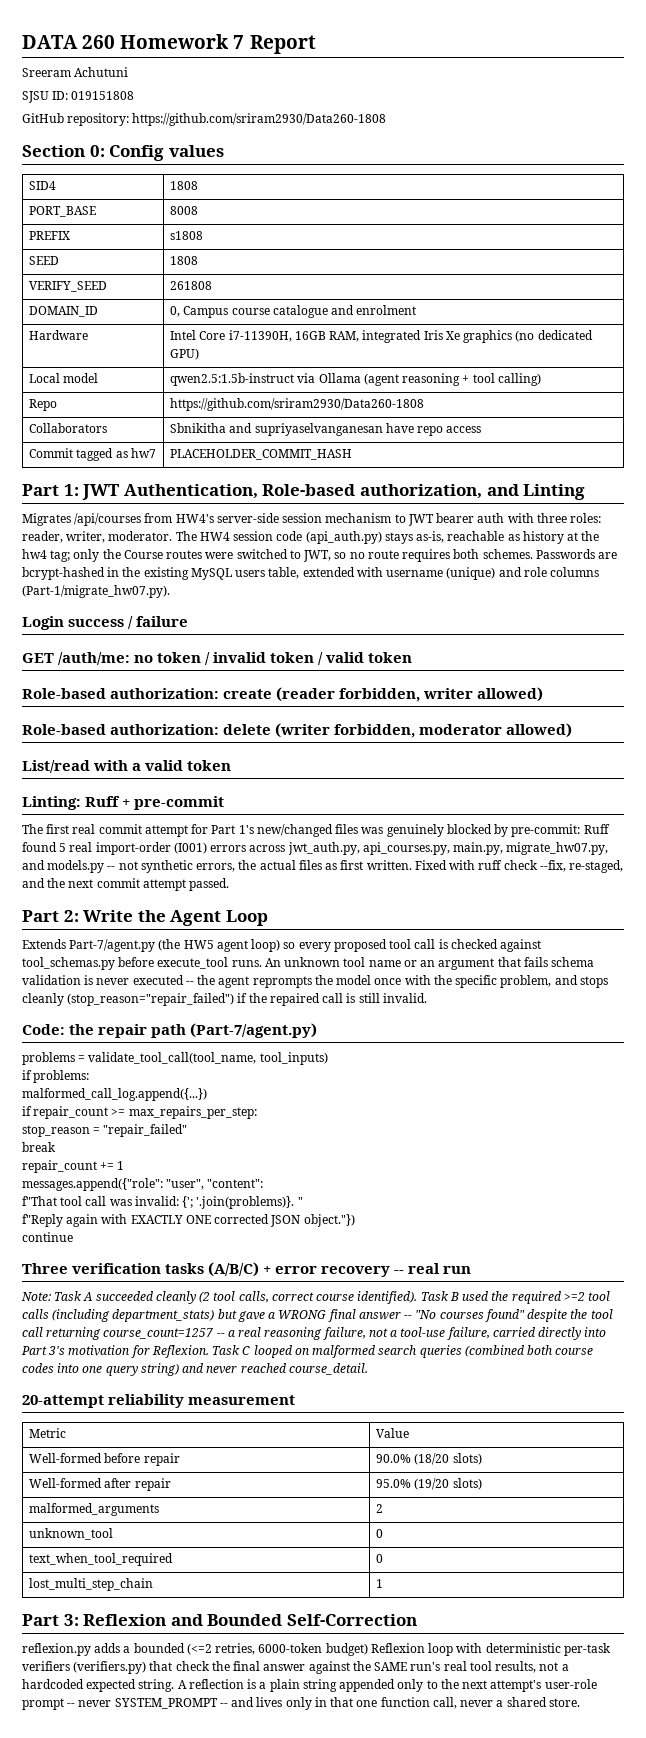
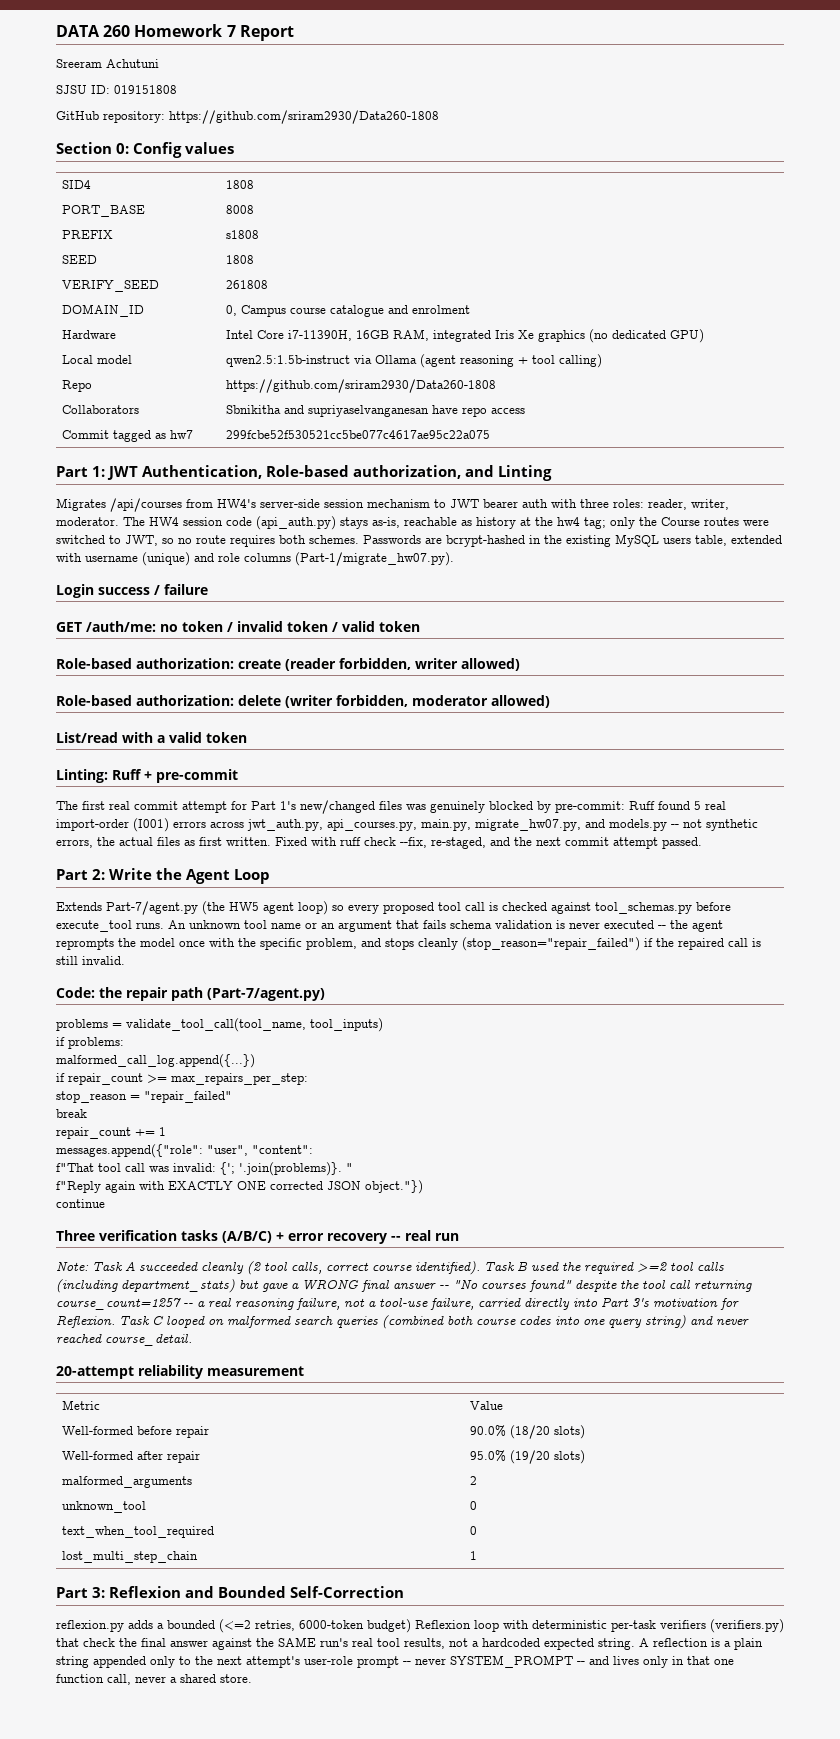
[170,449,353,460] PLACEHOLDER_COMMIT_HASH -> [225,430,490,439] 299fcbe52f530521cc5be077c4617ae95c22a075

